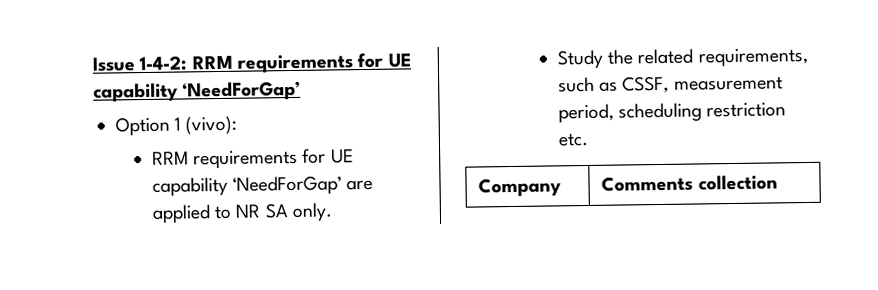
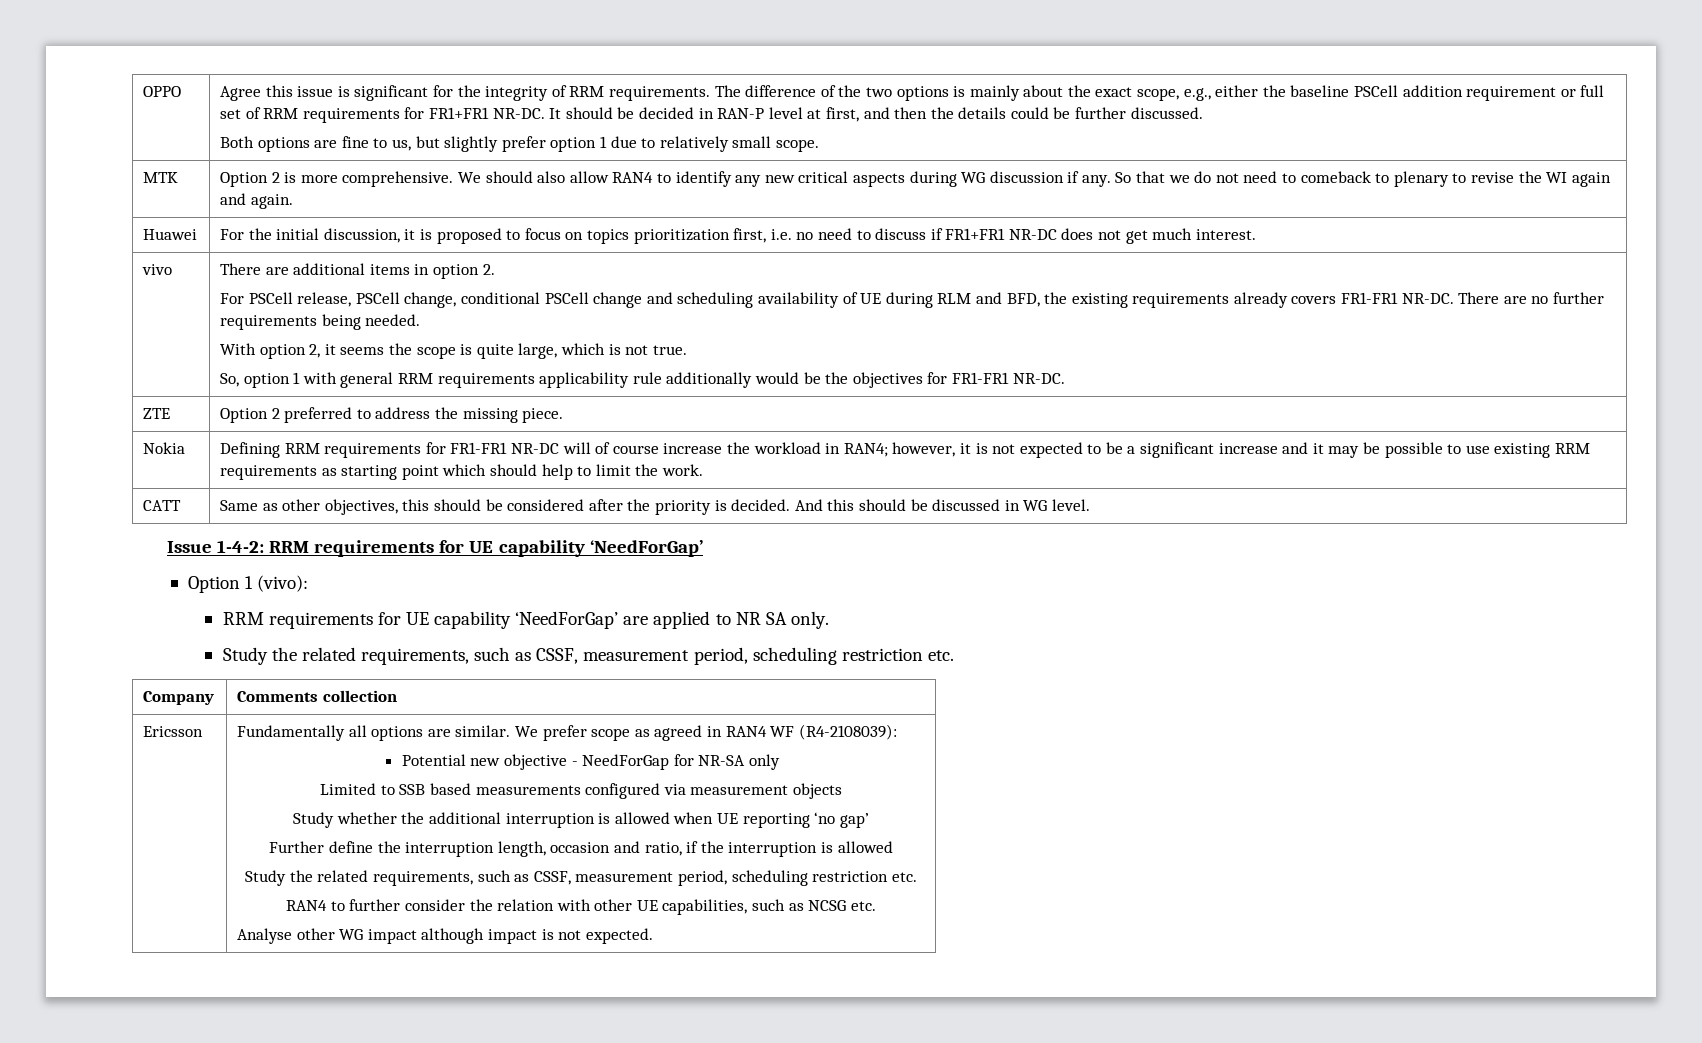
(92, 64) none -> [143,86,182,97] [220,85,1605,101] [220,107,1203,123] [220,136,819,152] [143,172,179,183] [220,171,1611,187] [220,193,293,209] [143,229,198,240] [220,228,1256,244] [142,264,173,275] [220,263,495,279] [220,292,1605,308] [220,314,421,330] [220,343,687,359] [220,372,1065,388] [143,408,171,419] [220,407,564,423] [143,442,186,454] [220,442,1590,458] [220,464,704,480] [143,500,182,511] [220,499,1090,515] OPPO | Agree this issue is significant for the integrity of RRM requirements. The difference of the two options is mainly about the exact scope, e.g., either the baseline PSCell addition requirement or full set of RRM requirements for FR1+FR1 NR-DC. It should be decided in RAN-P level at first, and then the details could be further discussed. // Both options are fine to us, but slightly prefer option 1 due to relatively small scope. // MTK | Option 2 is more comprehensive. We should also allow RAN4 to identify any new critical aspects during WG discussion if any. So that we do not need to comeback to plenary to revise the WI again and again. // Huawei | For the initial discussion, it is proposed to focus on topics prioritization first, i.e. no need to discuss if FR1+FR1 NR-DC does not get much interest. // vivo | There are additional items in option 2. // For PSCell release, PSCell change, conditional PSCell change and scheduling availability of UE during RLM and BFD, the existing requirements already covers FR1-FR1 NR-DC. There are no further requirements being needed. // With option 2, it seems the scope is quite large, which is not true. // So, option 1 with general RRM requirements applicability rule additionally would be the objectives for FR1-FR1 NR-DC. // ZTE | Option 2 preferred to address the missing piece. // Nokia | Defining RRM requirements for FR1-FR1 NR-DC will of course increase the workload in RAN4; however, it is not expected to be a significant increase and it may be possible to use existing RRM requirements as starting point which should help to limit the work. // CATT | Same as other objectives, this should be considered after the priority is decided. And this should be discussed in WG level. //
(778, 182) none -> [143,726,204,737] [237,724,897,741] [401,754,780,770] [320,783,842,799] [293,812,869,828] [269,841,893,857] [245,870,917,886] [286,899,876,915] [237,928,653,944] // Ericsson | Fundamentally all options are similar. We prefer scope as agreed in RAN4 WF (R4-2108039): // Potential new objective - NeedForGap for NR-SA only // Limited to SSB based measurements configured via measurement objects // Study whether the additional interruption is allowed when UE reporting ‘no gap’ // Further define the interruption length, occasion and ratio, if the interruption is allowed // Study the related requirements, such as CSSF, measurement period, scheduling restriction etc. // RAN4 to further consider the relation with other UE capabilities, such as NCSG etc. // Analyse other WG impact although impact is not expected.

